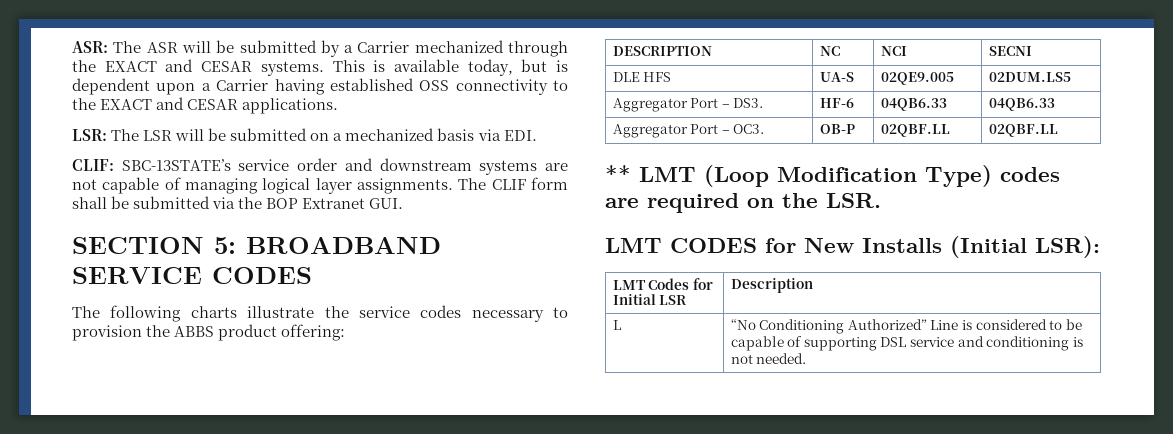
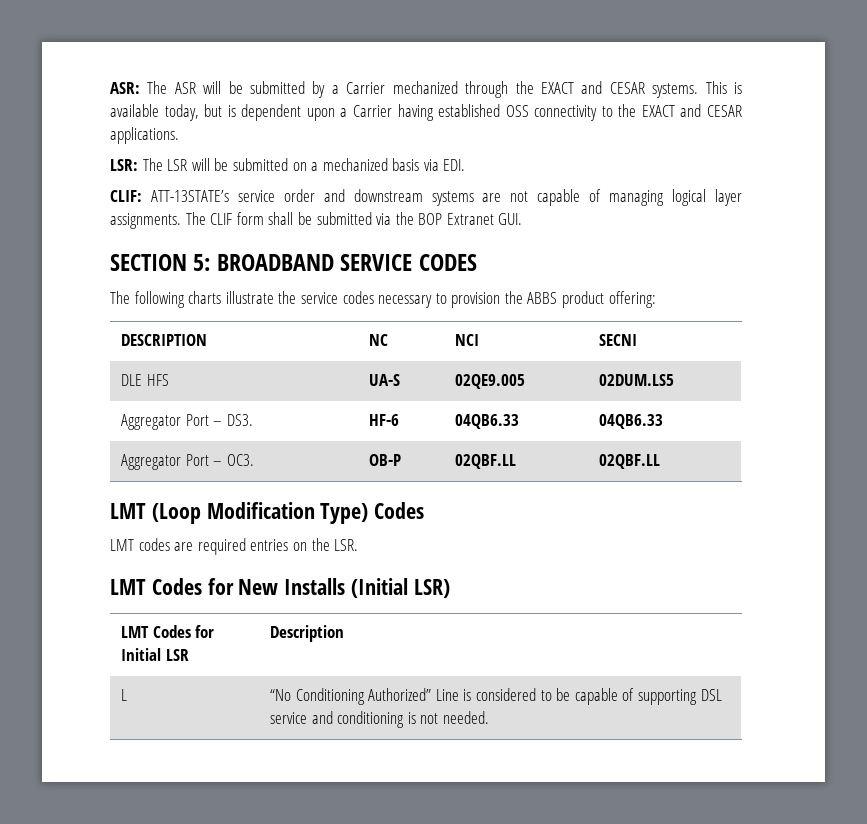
[121,159,231,171] SBC-13STATE’s -> [150,190,229,202] ATT-13STATE’s
[605,165,631,182] ** -> (661, 461) none
(992, 176) none -> [374,502,425,519] [110,539,134,551] Codes // LMT
(739, 203) none -> [250,539,289,551] entries
[670,238,757,253] CODES -> [151,578,202,595] Codes
[1035,236,1100,258] LSR): -> [413,579,450,598] LSR)

